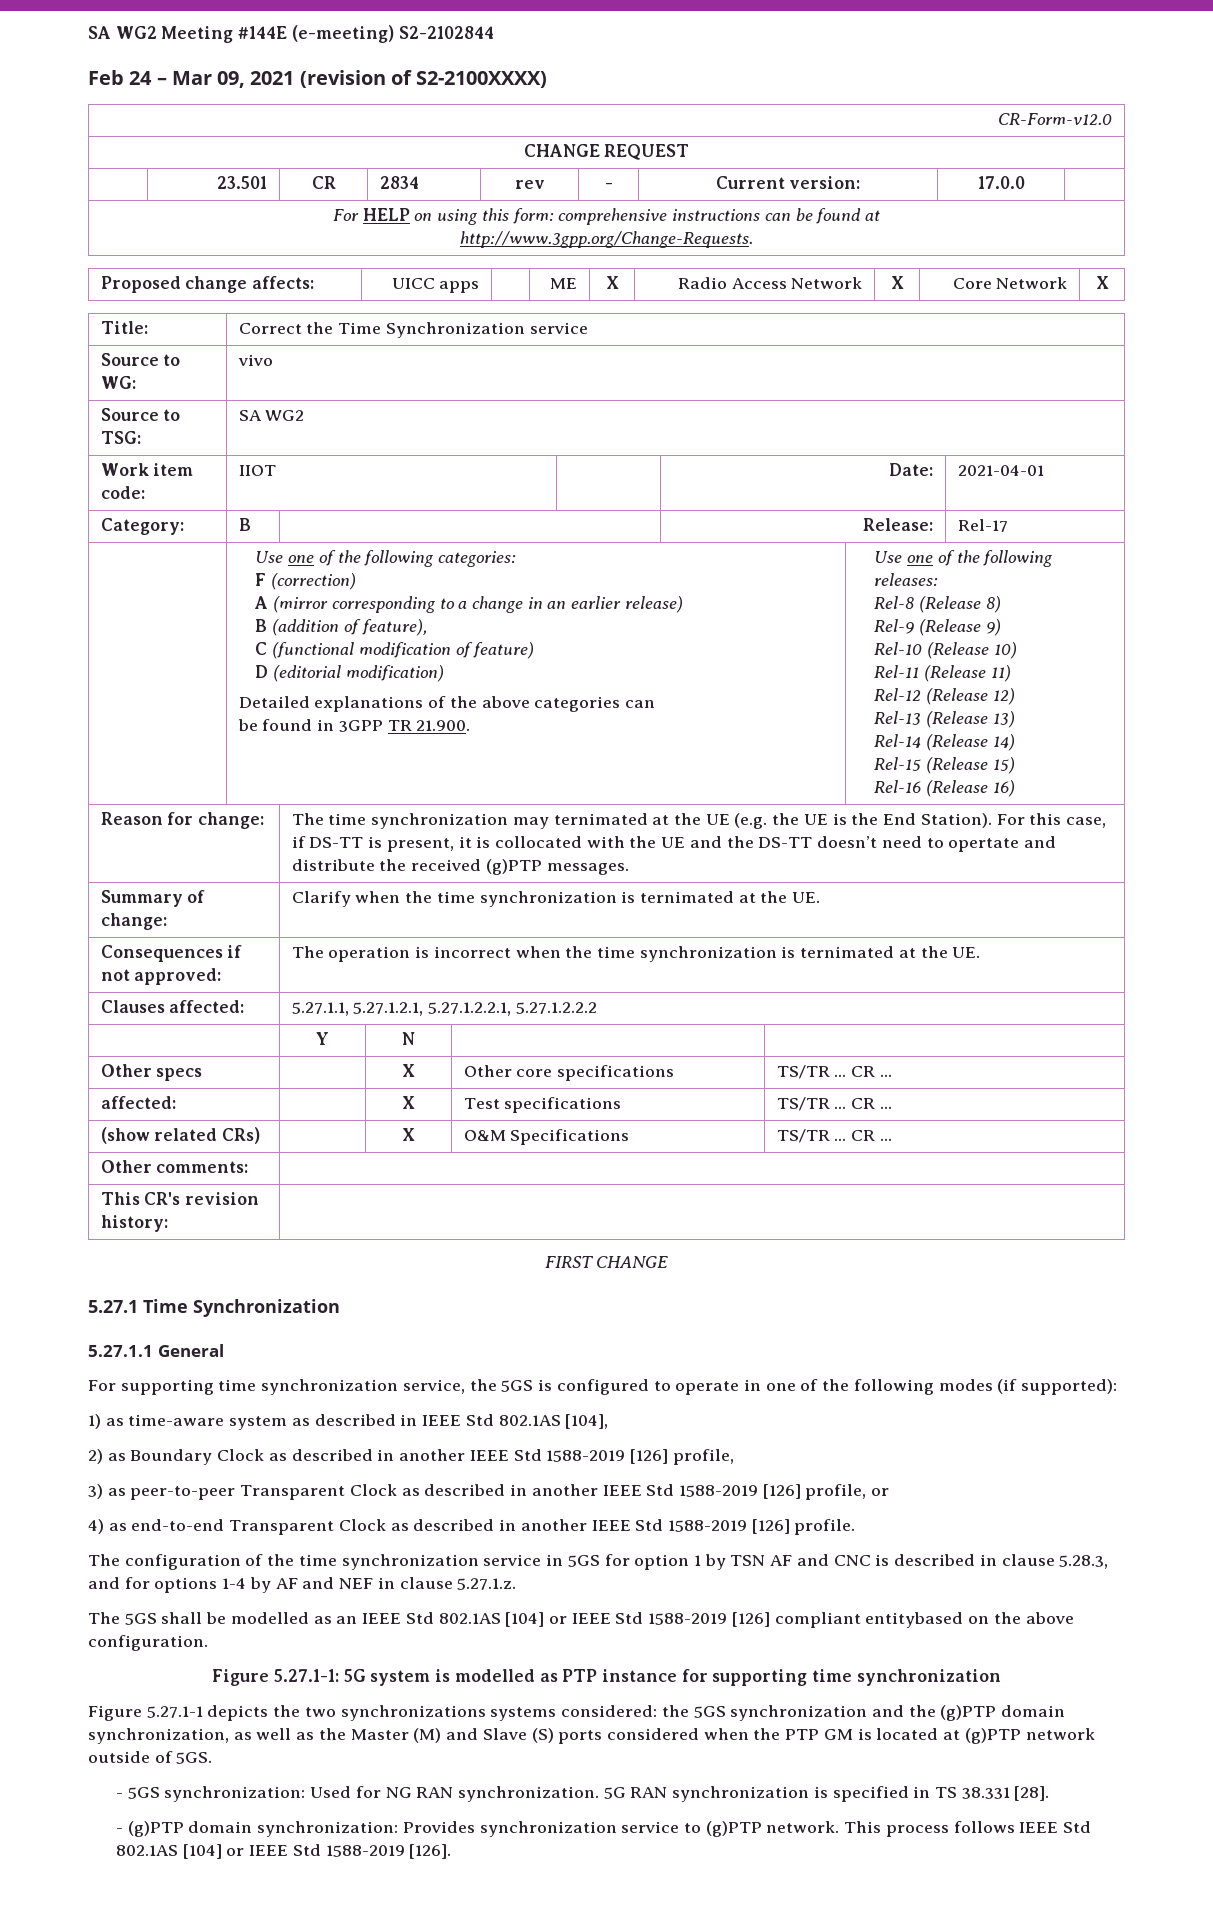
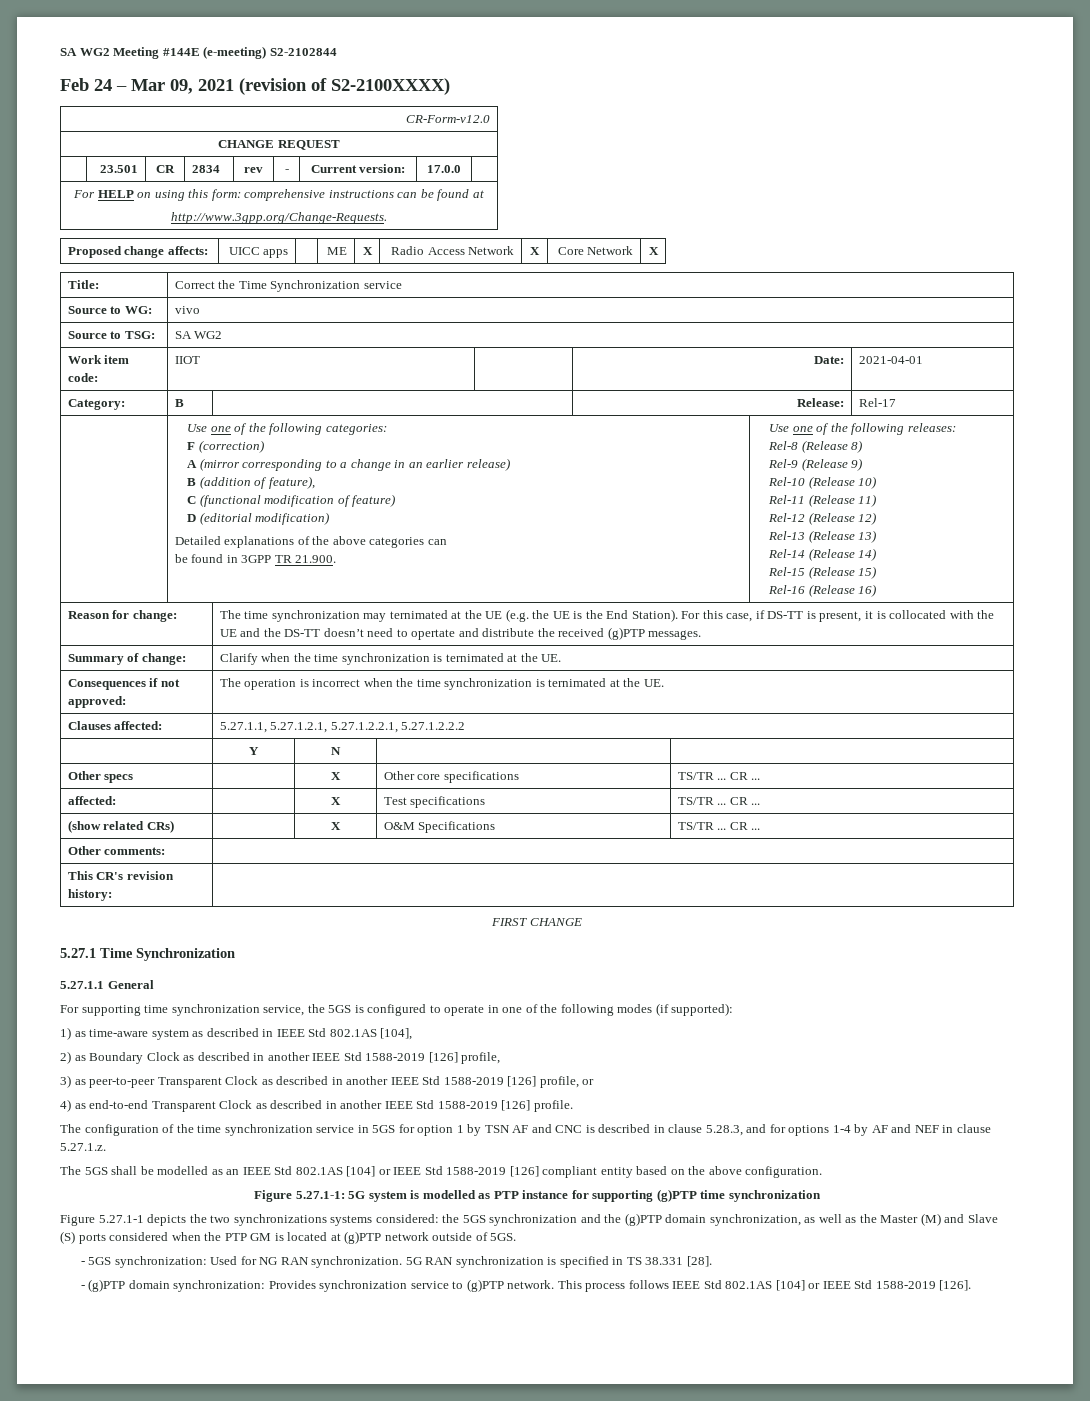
[865,1612,964,1628] entitybased -> [600,1166,668,1178] entity based
(808, 1677) none -> [656,1189,697,1202] (g)PTP

